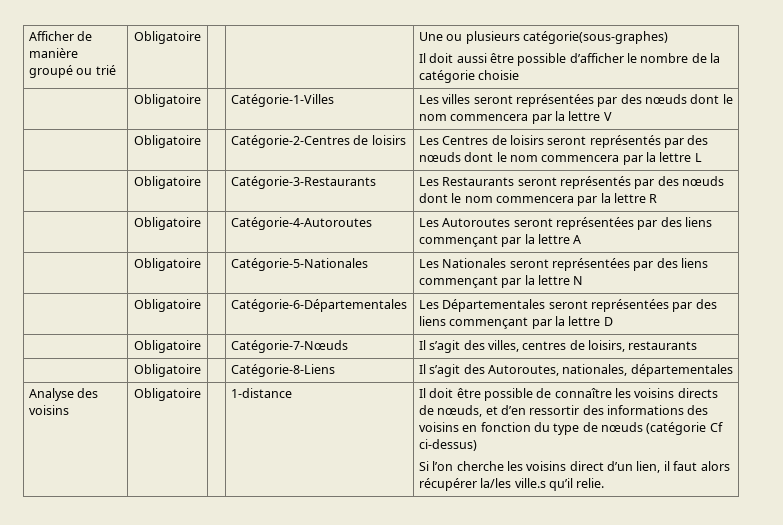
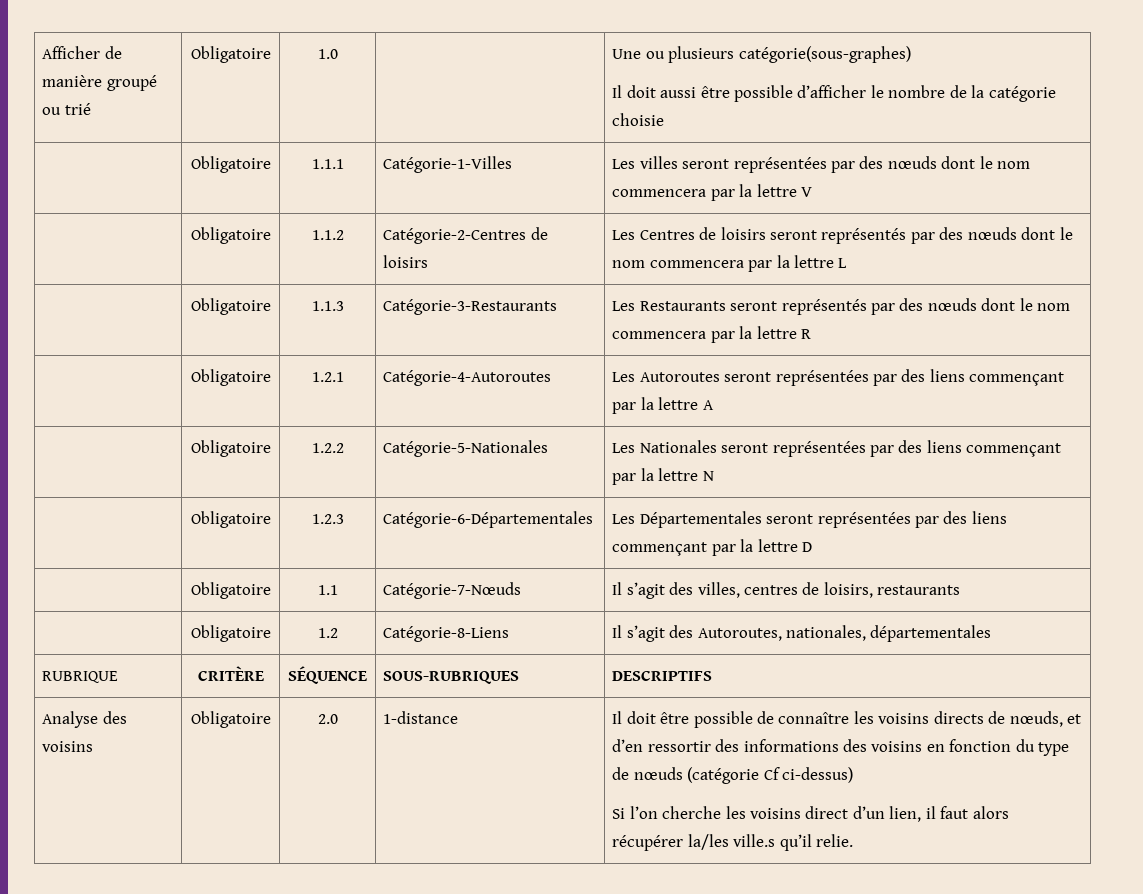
(201, 37) none -> [317,49,338,59] 1.0
(201, 100) none -> [311,159,344,169] 1.1.1
(201, 141) none -> [311,230,344,240] 1.1.2
(201, 182) none -> [311,301,344,311] 1.1.3
(201, 223) none -> [311,372,344,382] 1.2.1
(201, 264) none -> [311,443,344,453] 1.2.2
(201, 305) none -> [311,514,344,524] 1.2.3
(201, 346) none -> [317,585,338,595] 1.1
(201, 370) none -> [317,628,338,638] 1.2
(733, 370) none -> [42,671,119,683] [197,666,264,681] [288,666,367,684] [383,671,520,684] [612,670,713,681] // RUBRIQUE | CRITÈRE | SÉQUENCE | SOUS-RUBRIQUES | DESCRIPTIFS
(201, 394) none -> [317,714,338,724] 2.0

